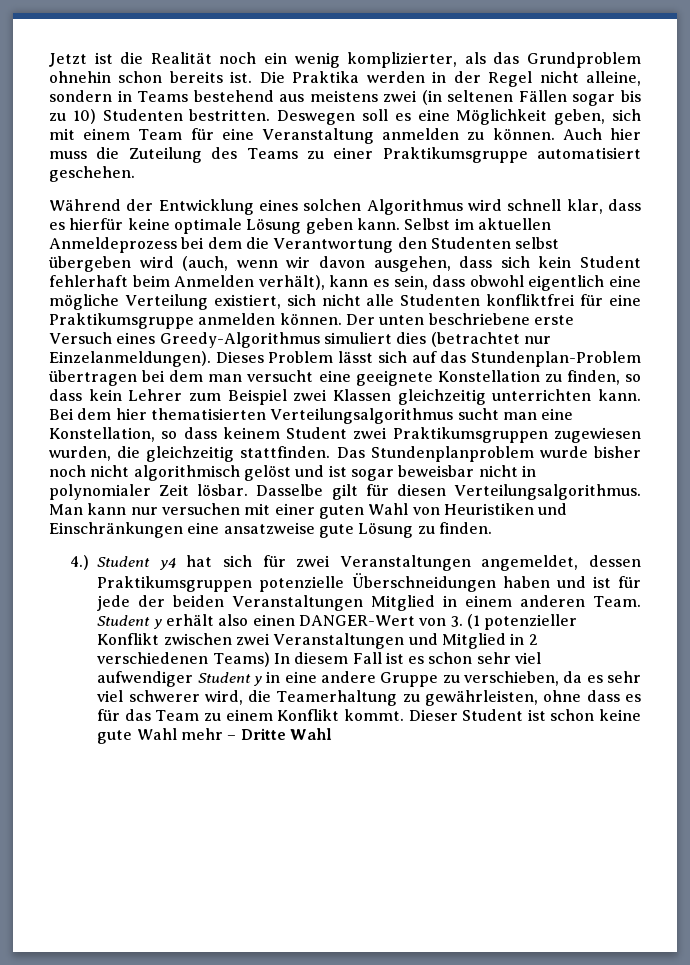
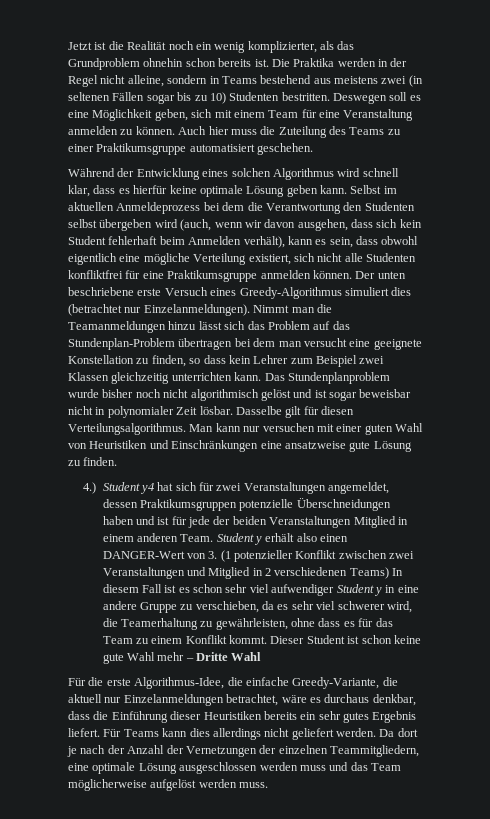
[215,351,407,363] Dieses Problem lässt sich -> [253,304,332,313] [68,321,310,333] Nimmt man die Teamanmeldungen hinzu lässt sich das Problem
[49,408,574,424] [49,427,641,443] [49,446,331,462] Bei dem hier thematisierten Verteilungsalgorithmus sucht man eine Konstellation, so dass keinem Student zwei Praktikumsgruppen zugewiesen wurden, die gleichzeitig stattfinden. -> (262, 376) none
(332, 734) none -> [68,677,398,689] [68,694,416,706] [68,711,417,723] [68,728,418,740] [67,745,419,757] [68,762,401,774] [68,779,269,791] // Für die erste Algorithmus-Idee, die einfache Greedy-Variante, die aktuell nur Einzelanmeldungen betrachtet, wäre es durchaus denkbar, dass die Einführung dieser Heuristiken bereits ein sehr gutes Ergebnis liefert. Für Teams kann dies allerdings nicht geliefert werden. Da dort je nach der Anzahl der Vernetzungen der einzelnen Teammitgliedern, eine optimale Lösung ausgeschlossen werden muss und das Team möglicherweise aufgelöst werden muss.

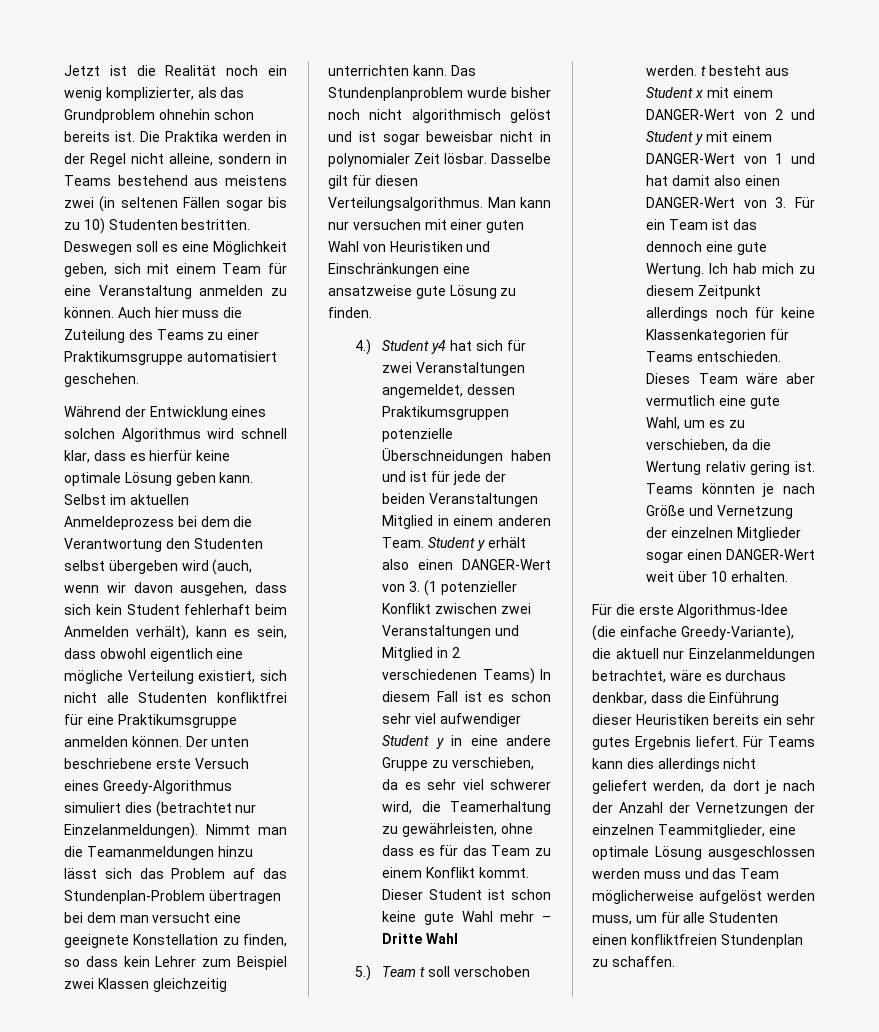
(262, 656) none -> [355,965,530,981] [646,65,789,76] [646,87,773,98] [646,109,815,120] [646,131,772,145] [646,153,815,164] [646,175,780,186] [646,197,815,208] [646,219,757,230] [646,241,767,255] [646,263,815,277] [646,285,762,299] [646,307,815,321] [646,329,790,343] [646,351,782,362] [646,373,815,384] [646,395,780,409] [646,417,745,430] [646,439,771,452] [646,461,815,475] [646,483,815,497] [646,505,793,519] [646,527,801,541] [646,549,815,563] [646,571,788,582] // 5.) Team t soll verschoben werden. t besteht aus Student x mit einem DANGER-Wert von 2 und Student y mit einem DANGER-Wert von 1 und hat damit also einen DANGER-Wert von 3. Für ein Team ist das dennoch eine gute Wertung. Ich hab mich zu diesem Zeitpunkt allerdings noch für keine Klassenkategorien für Teams entschieden. Dieses Team wäre aber vermutlich eine gute Wahl, um es zu verschieben, da die Wertung relativ gering ist. Teams könnten je nach Größe und Vernetzung der einzelnen Mitglieder sogar einen DANGER-Wert weit über 10 erhalten.
[134,677,380,689] Algorithmus-Idee, die einfache Greedy-Variante, -> [677,604,789,618] [592,625,794,641] Algorithmus-Idee (die einfache Greedy-Variante),
[336,728,395,737] werden. Da -> [653,780,727,793] werden, da
[330,745,419,757] Teammitgliedern, -> [657,824,765,838] Teammitglieder,
[239,782,269,788] muss. -> [592,912,779,925] [592,934,803,948] [592,956,675,967] muss, um für alle Studenten einen konfliktfreien Stundenplan zu schaffen.

